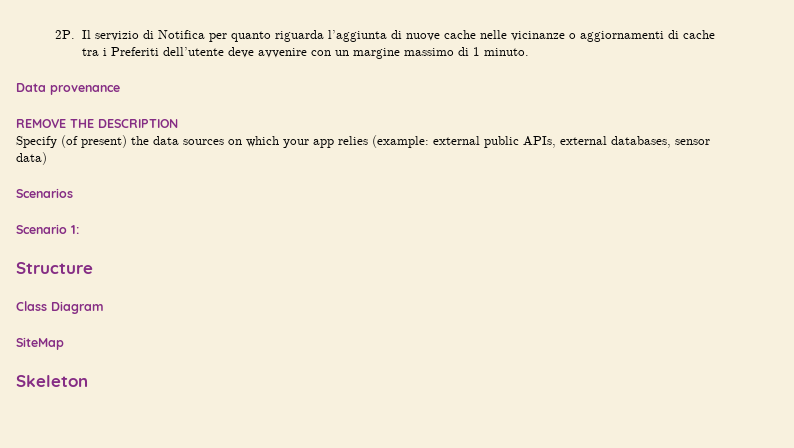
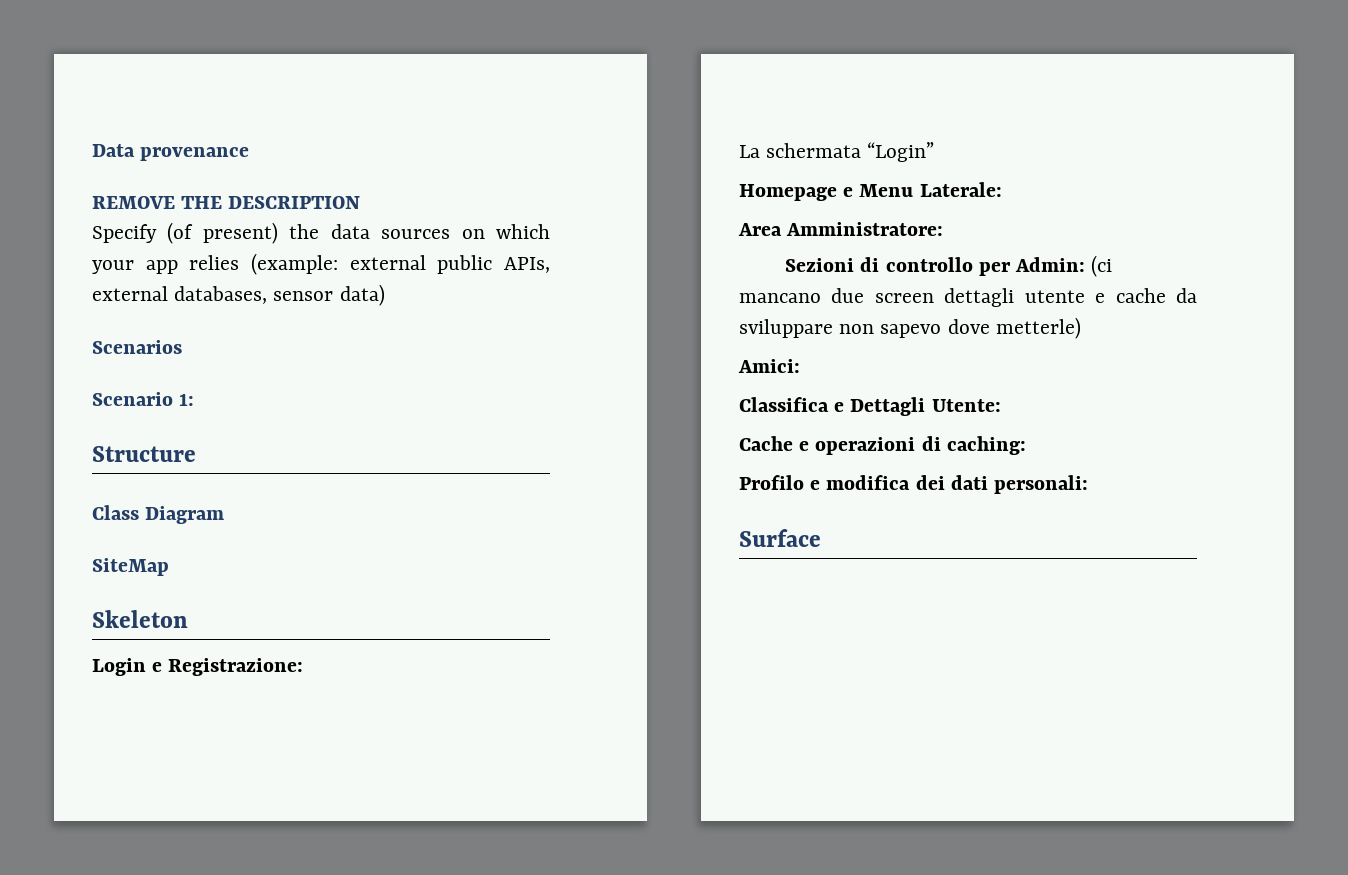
[55,30,715,42] [81,47,529,59] 2P. Il servizio di Notifica per quanto riguarda l’aggiunta di nuove cache nelle vicinanze o aggiornamenti di cache tra i Preferiti dell’utente deve avvenire con un margine massimo di 1 minuto. // -> (92, 150) none
(88, 381) none -> [92,658,304,676] [739,142,935,162] [739,182,1002,201] [738,222,944,236] [785,255,1113,277] [739,288,1197,307] [739,317,1081,339] [738,359,800,373] [739,397,1001,416] [739,436,1026,455] [739,475,1089,494] [739,529,821,547] // Login e Registrazione: // La schermata “Login” // Homepage e Menu Laterale: // Area Amministratore: // Sezioni di controllo per Admin: (ci mancano due screen dettagli utente e cache da sviluppare non sapevo dove metterle) // Amici: // Classifica e Dettagli Utente: // Cache e operazioni di caching: // Profilo e modifica dei dati personali: // Surface

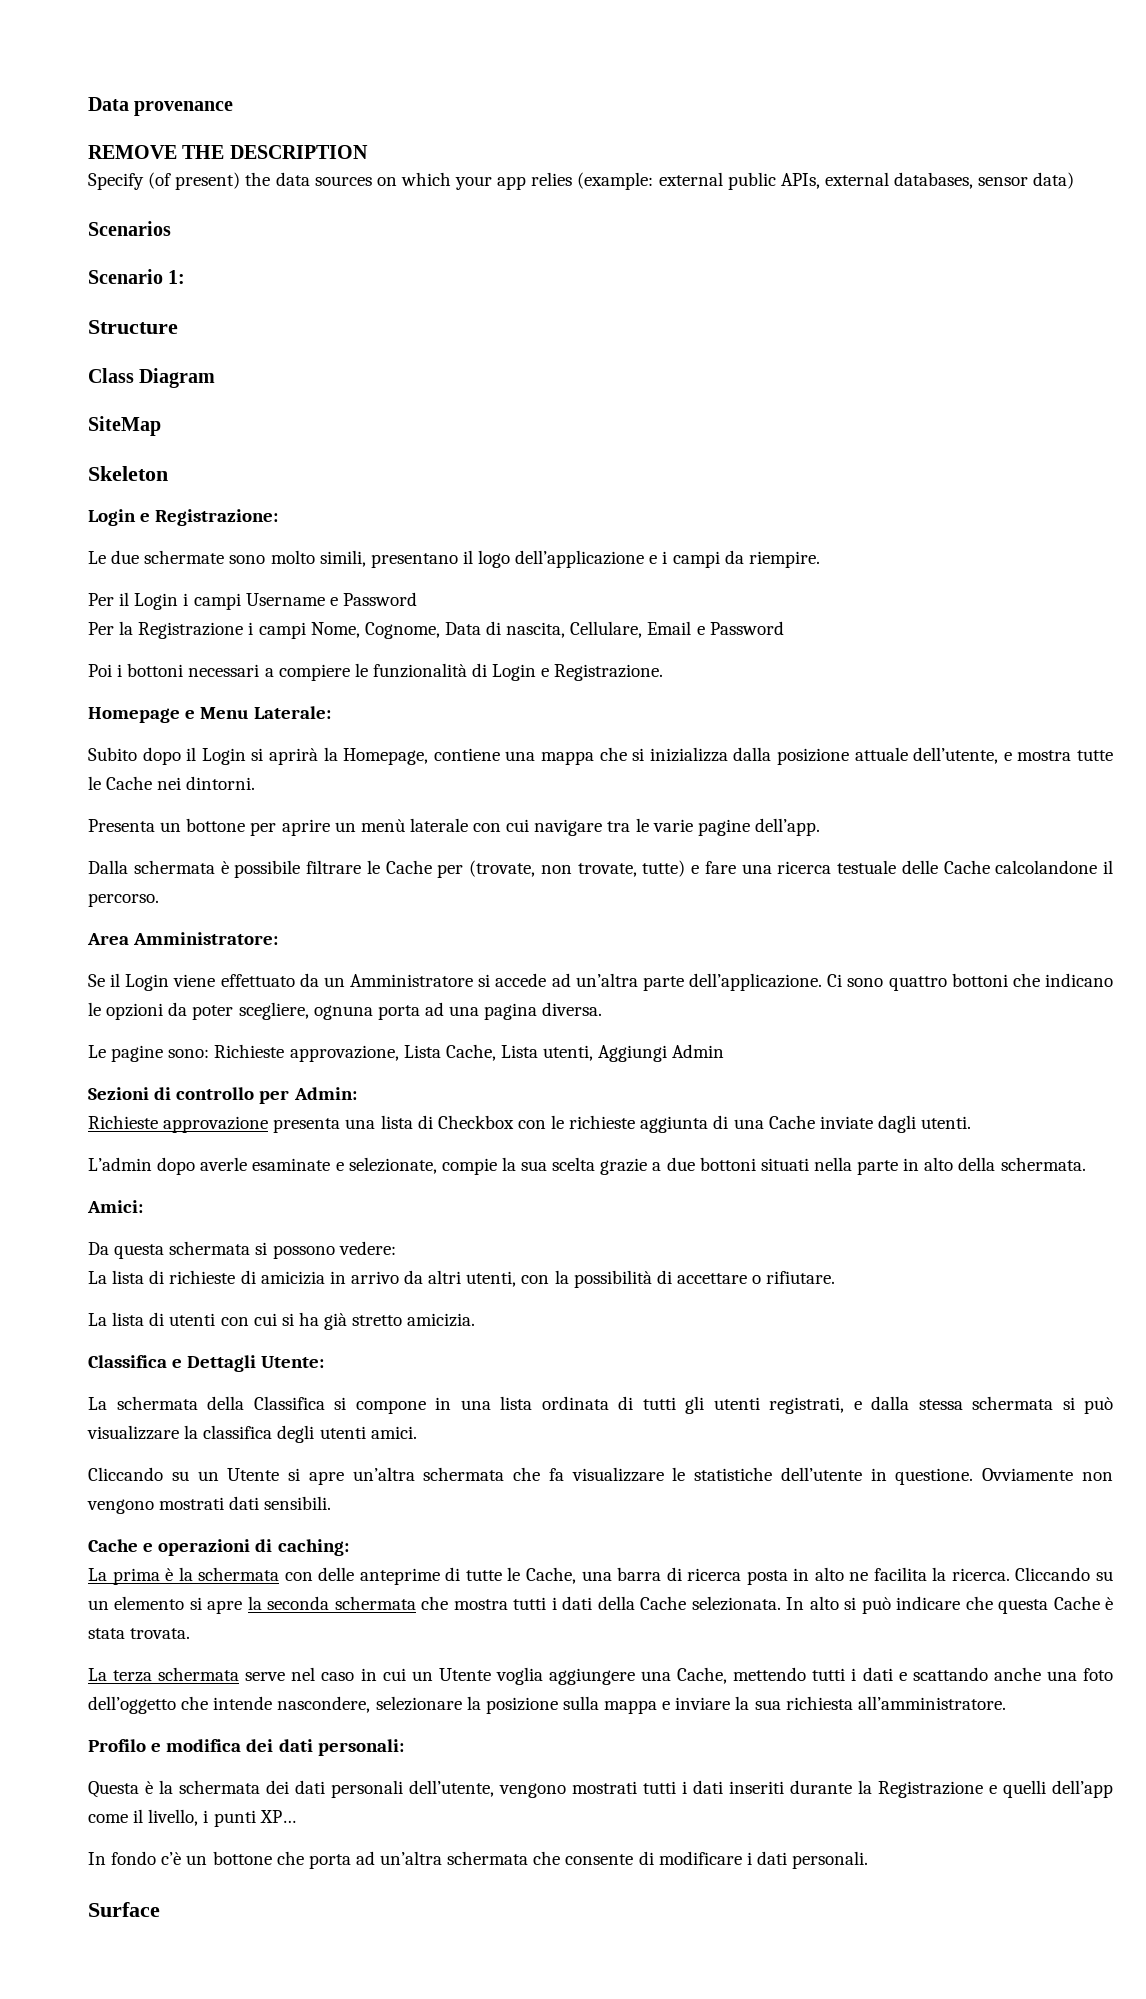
[739,142,935,162] [739,182,1002,201] [738,222,944,236] La schermata “Login” // Homepage e Menu Laterale: // Area Amministratore: -> [88,550,820,568] [88,592,417,610] [88,621,784,639] [88,663,664,681] [88,706,332,723] [88,747,1114,765] [88,776,256,790] [88,818,820,836] [88,860,1113,878] [88,893,159,907] [87,932,279,945] [88,973,1113,991] [88,1002,603,1020] [88,1044,725,1062] Le due schermate sono molto simili, presentano il logo dell’applicazione e i campi da riempire. // Per il Login i campi Username e Password // Per la Registrazione i campi Nome, Cognome, Data di nascita, Cellulare, Email e Password // Poi i bottoni necessari a compiere le funzionalità di Login e Registrazione. // Homepage e Menu Laterale: // Subito dopo il Login si aprirà la Homepage, contiene una mappa che si inizializza dalla posizione attuale dell’utente, e mostra tutte le Cache nei dintorni. // Presenta un bottone per aprire un menù laterale con cui navigare tra le varie pagine dell’app. // Dalla schermata è possibile filtrare le Cache per (trovate, non trovate, tutte) e fare una ricerca testuale delle Cache calcolandone il percorso. // Area Amministratore: // Se il Login viene effettuato da un Amministratore si accede ad un’altra parte dell’applicazione. Ci sono quattro bottoni che indicano le opzioni da poter scegliere, ognuna porta ad una pagina diversa. // Le pagine sono: Richieste approvazione, Lista Cache, Lista utenti, Aggiungi Admin
[1091,255,1113,277] [739,288,1197,307] [739,317,1081,339] [738,359,800,373] [739,397,1001,416] (ci mancano due screen dettagli utente e cache da sviluppare non sapevo dove metterle) // Amici: // Classifica e Dettagli Utente: -> [88,1115,972,1133] [88,1157,1086,1175] [87,1200,143,1213] [88,1241,396,1259] [88,1270,836,1288] [88,1312,476,1330] [88,1355,325,1372] [88,1396,1113,1414] [87,1425,417,1443] [88,1467,1113,1485] [87,1496,332,1514] // Richieste approvazione presenta una lista di Checkbox con le richieste aggiunta di una Cache inviate dagli utenti. // L’admin dopo averle esaminate e selezionate, compie la sua scelta grazie a due bottoni situati nella parte in alto della schermata. // Amici: // Da questa schermata si possono vedere: // La lista di richieste di amicizia in arrivo da altri utenti, con la possibilità di accettare o rifiutare. // La lista di utenti con cui si ha già stretto amicizia. // Classifica e Dettagli Utente: // La schermata della Classifica si compone in una lista ordinata di tutti gli utenti registrati, e dalla stessa schermata si può visualizzare la classifica degli utenti amici. // Cliccando su un Utente si apre un’altra schermata che fa visualizzare le statistiche dell’utente in questione. Ovviamente non vengono mostrati dati sensibili.
(1026, 445) none -> [88,1567,1113,1585] [88,1596,1114,1614] [88,1628,191,1639] [88,1667,1114,1685] [88,1696,1006,1714] // La prima è la schermata con delle anteprime di tutte le Cache, una barra di ricerca posta in alto ne facilita la ricerca. Cliccando su un elemento si apre la seconda schermata che mostra tutti i dati della Cache selezionata. In alto si può indicare che questa Cache è stata trovata. // La terza schermata serve nel caso in cui un Utente voglia aggiungere una Cache, mettendo tutti i dati e scattando anche una foto dell’oggetto che intende nascondere, selezionare la posizione sulla mappa e inviare la sua richiesta all’amministratore.
(1089, 484) none -> [88,1780,1113,1798] [88,1809,296,1827] [88,1851,869,1869] // Questa è la schermata dei dati personali dell’utente, vengono mostrati tutti i dati inseriti durante la Registrazione e quelli dell’app come il livello, i punti XP… // In fondo c’è un bottone che porta ad un’altra schermata che consente di modificare i dati personali.

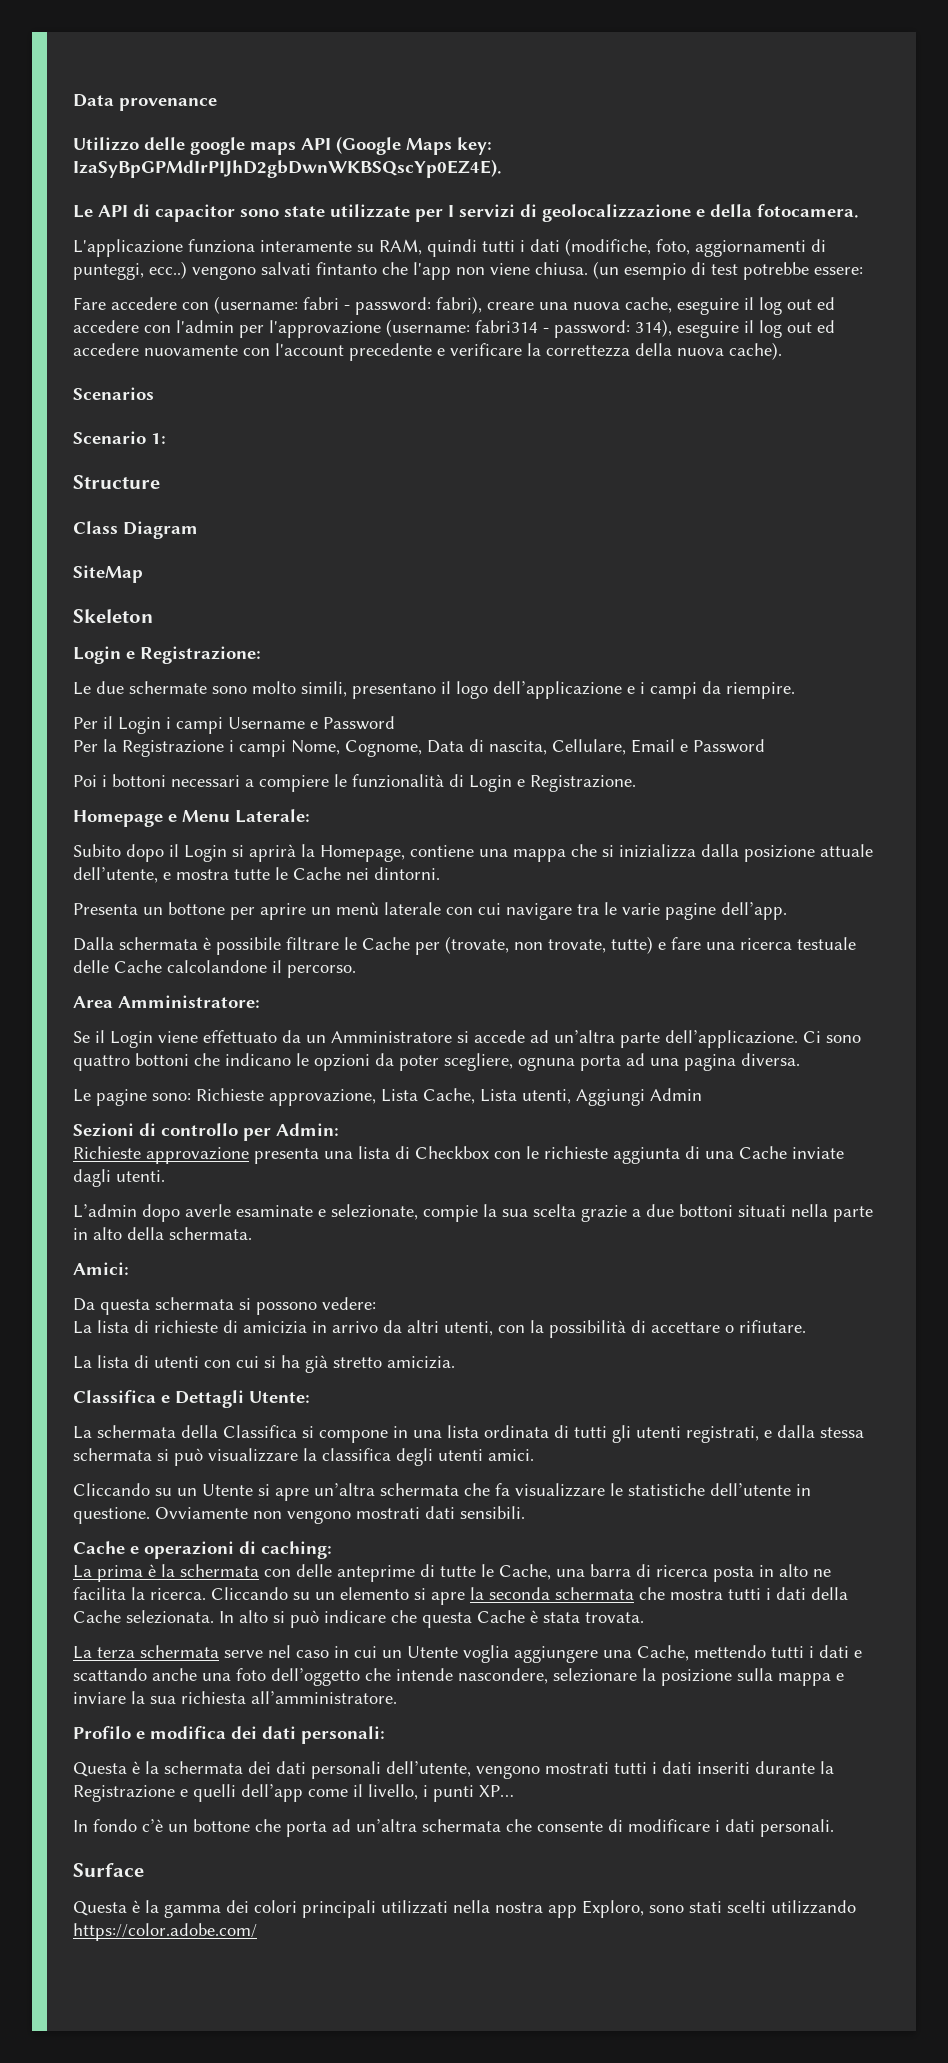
[88,145,368,159] [88,172,1075,190] REMOVE THE DESCRIPTION // Specify (of present) the data sources on which your app relies (example: external public APIs, external databases, sensor data) -> [73,136,492,155] [73,159,502,178] [73,204,859,222] [73,238,826,257] [73,261,863,280] [73,296,835,315] [73,319,835,338] [73,342,782,361] Utilizzo delle google maps API (Google Maps key: IzaSyBpGPMdIrPIJhD2gbDwnWKBSQscYp0EZ4E). // Le API di capacitor sono state utilizzate per I servizi di geolocalizzazione e della fotocamera. // L'applicazione funziona interamente su RAM, quindi tutti i dati (modifiche, foto, aggiornamenti di punteggi, ecc..) vengono salvati fintanto che l'app non viene chiusa. (un esempio di test potrebbe essere: // Fare accedere con (username: fabri - password: fabri), creare una nuova cache, eseguire il log out ed accedere con l'admin per l'approvazione (username: fabri314 - password: 314), eseguire il log out ed accedere nuovamente con l'account precedente e verificare la correttezza della nuova cache).
(160, 1909) none -> [73,1900,856,1918] [73,1923,257,1941] // Questa è la gamma dei colori principali utilizzati nella nostra app Exploro, sono stati scelti utilizzando https://color.adobe.com/

